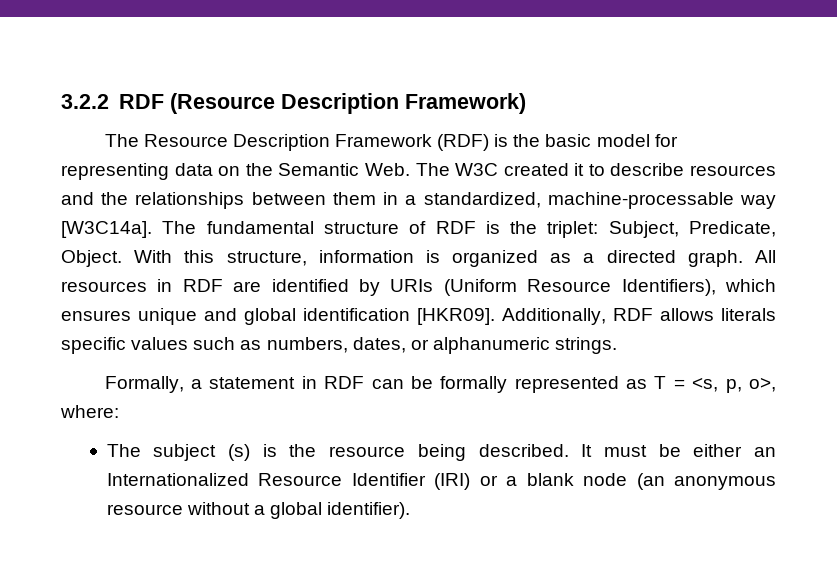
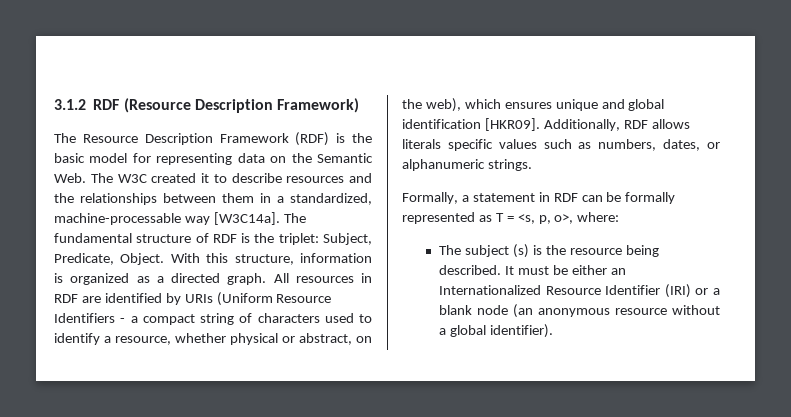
[61,94,109,109] 3.2.2 -> [54,99,86,110] 3.1.2
[621,279,716,296] Identifiers), -> [54,313,372,325] [54,333,372,345] [402,98,461,112] Identifiers - a compact string of characters used to identify a resource, whether physical or abstract, on the web),

